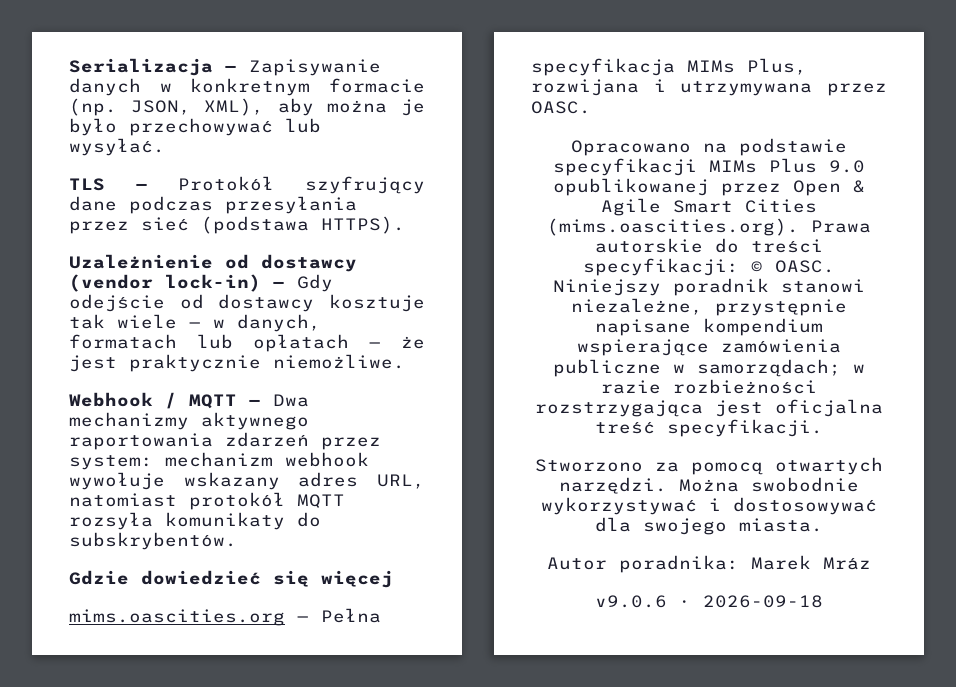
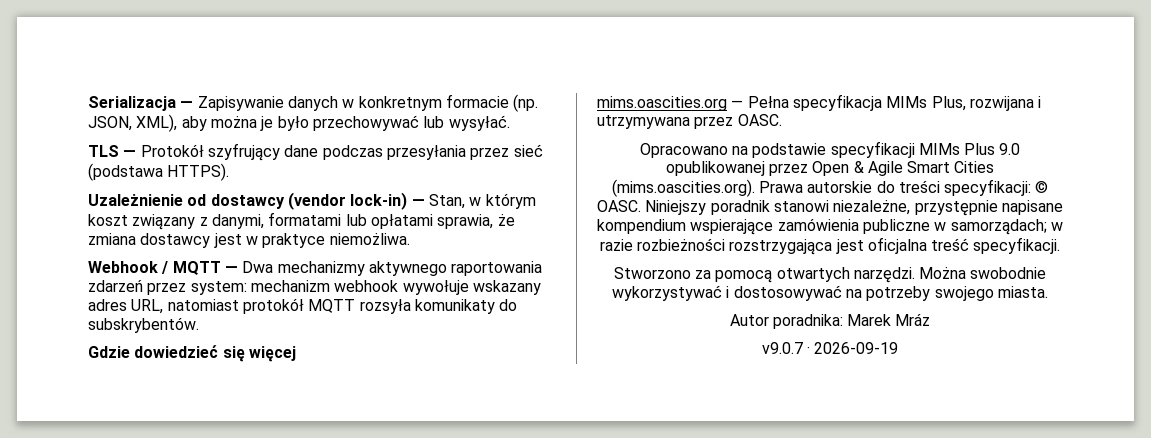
[297,274,333,292] [69,294,425,312] [69,314,321,332] [69,334,425,352] [69,354,405,372] Gdy odejście od dostawcy kosztuje tak wiele — w danych, formatach lub opłatach — że jest praktycznie niemożliwe. -> [428,193,536,209] [88,212,515,230] [88,233,410,248] Stan, w którym koszt związany z danymi, formatami lub opłatami sprawia, że zmiana dostawcy jest w praktyce niemożliwa.
[595,517,631,532] dla -> [846,286,931,301] na potrzeby
[595,595,823,608] v9.0.6 · 2026-09-18 -> [761,342,899,354] v9.0.7 · 2026-09-19

